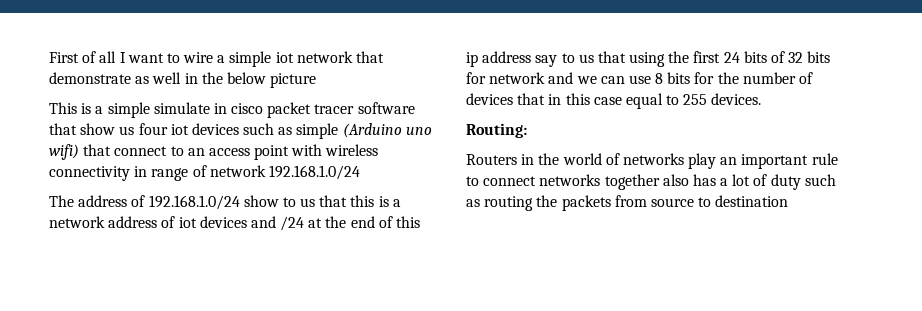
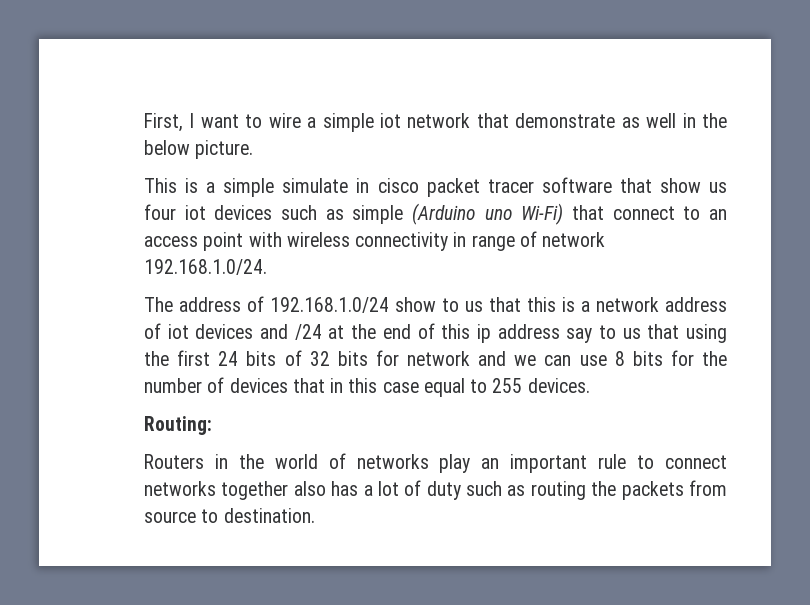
[49,51,117,63] First of all -> [144,113,183,132] First,
[270,73,317,88] picture -> [195,140,254,159] picture.
[49,144,79,160] wifi) -> [521,203,564,225] Wi-Fi)
[268,165,360,180] 192.168.1.0/24 -> [144,259,267,275] 192.168.1.0/24.
[715,195,789,207] destination -> [223,508,315,523] destination.

